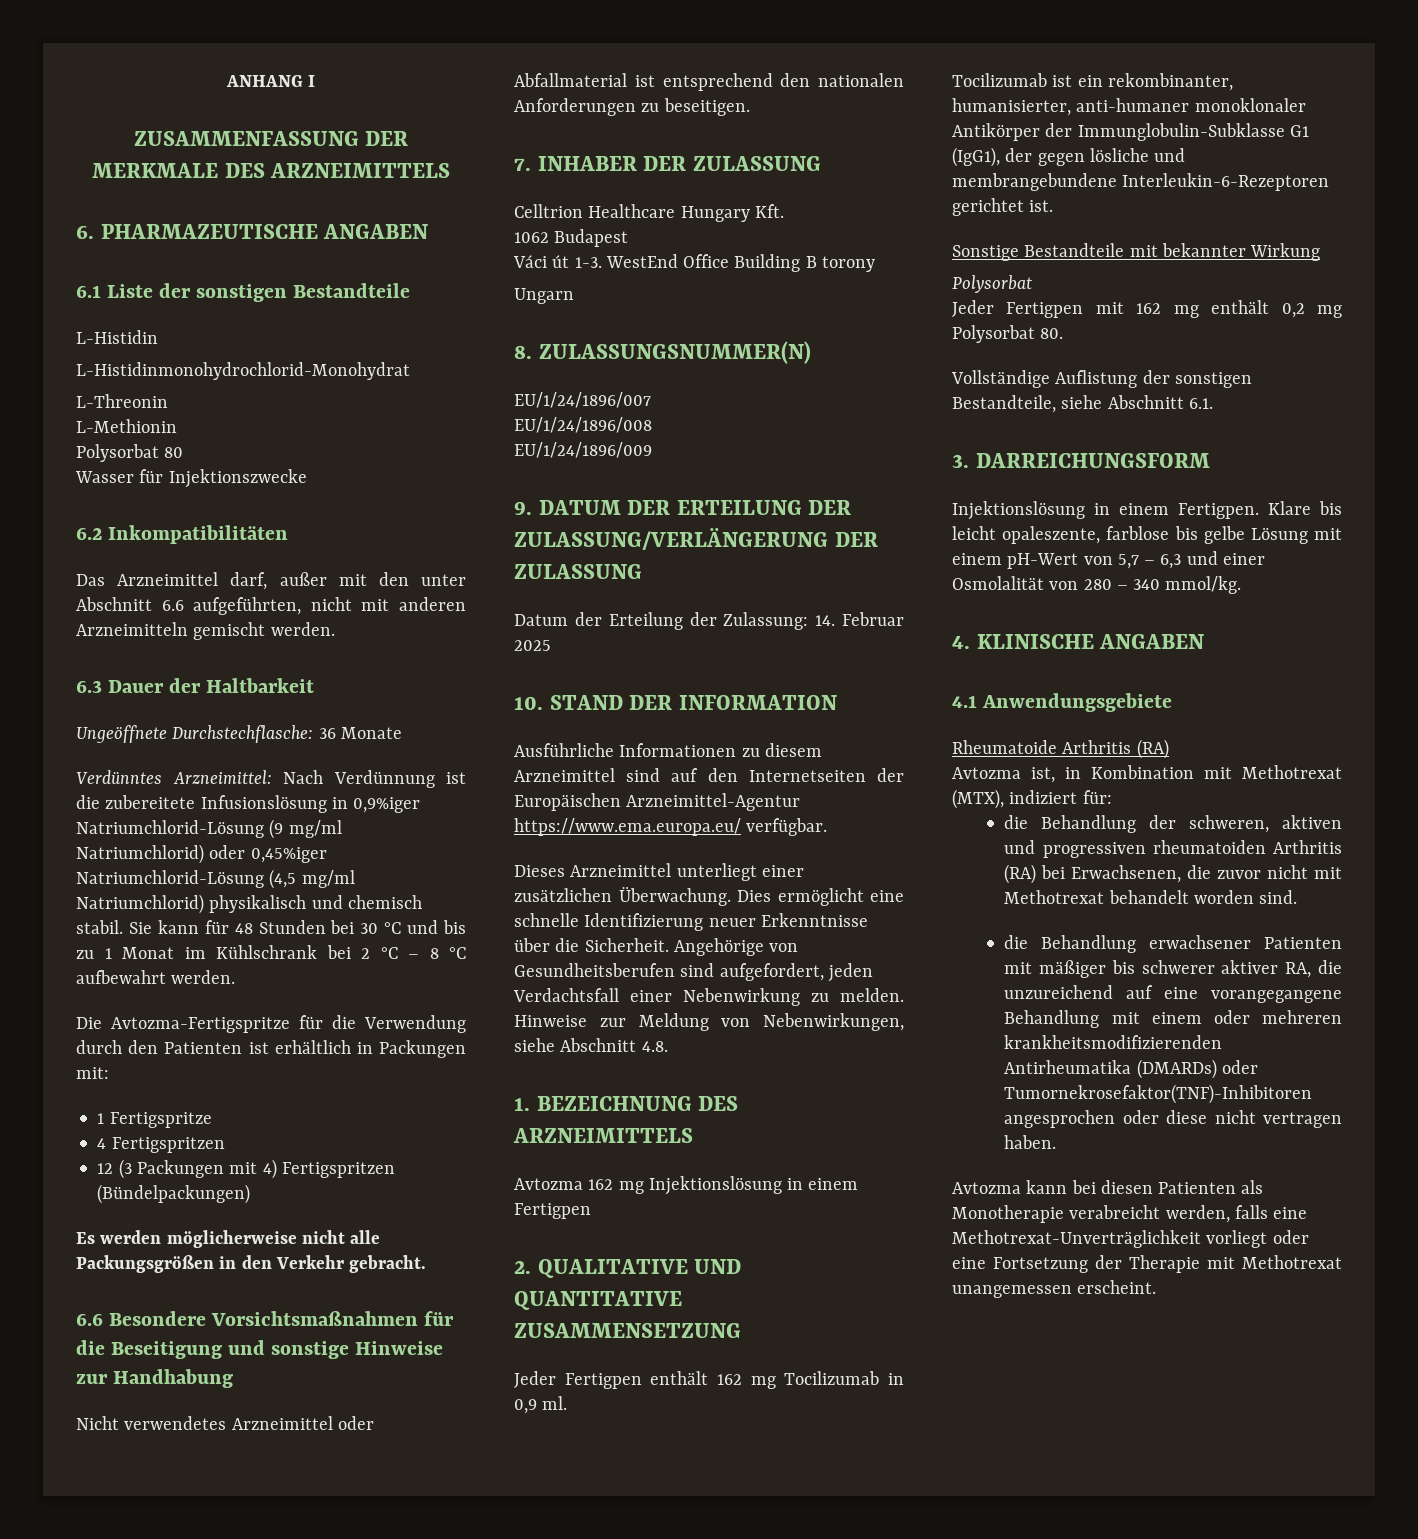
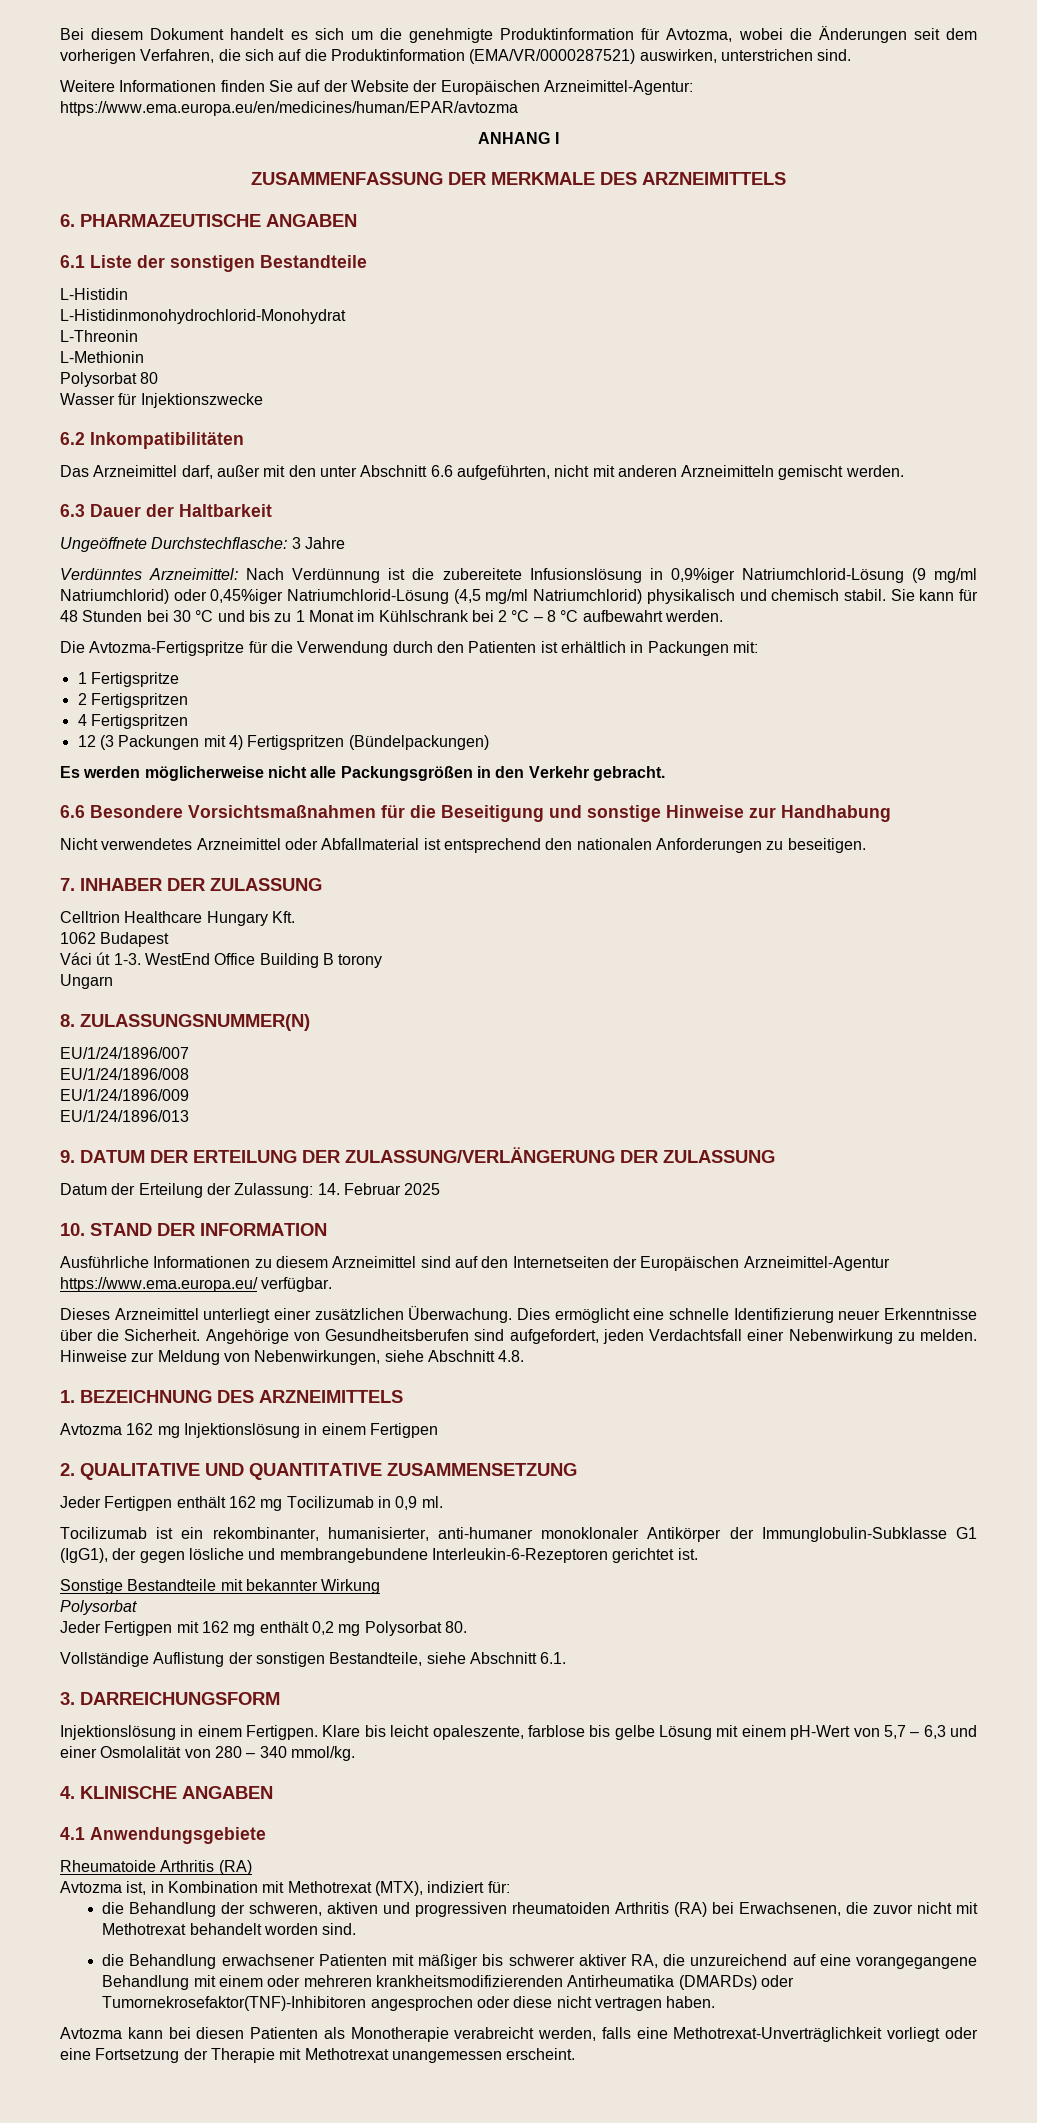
(225, 81) none -> [60,26,977,43] [60,49,852,64] [60,80,693,95] [60,101,518,116] Bei diesem Dokument handelt es sich um die genehmigte Produktinformation für Avtozma, wobei die Änderungen seit dem vorherigen Verfahren, die sich auf die Produktinformation (EMA/VR/0000287521) auswirken, unterstrichen sind. // Weitere Informationen finden Sie auf der Website der Europäischen Arzneimittel-Agentur: https://www.ema.europa.eu/en/medicines/human/EPAR/avtozma //
[318,727,402,739] 36 Monate -> [291,537,345,549] 3 Jahre
(212, 1120) none -> [77,693,188,708] // 2 Fertigspritzen
(652, 450) none -> [60,1110,189,1122] // EU/1/24/1896/013

